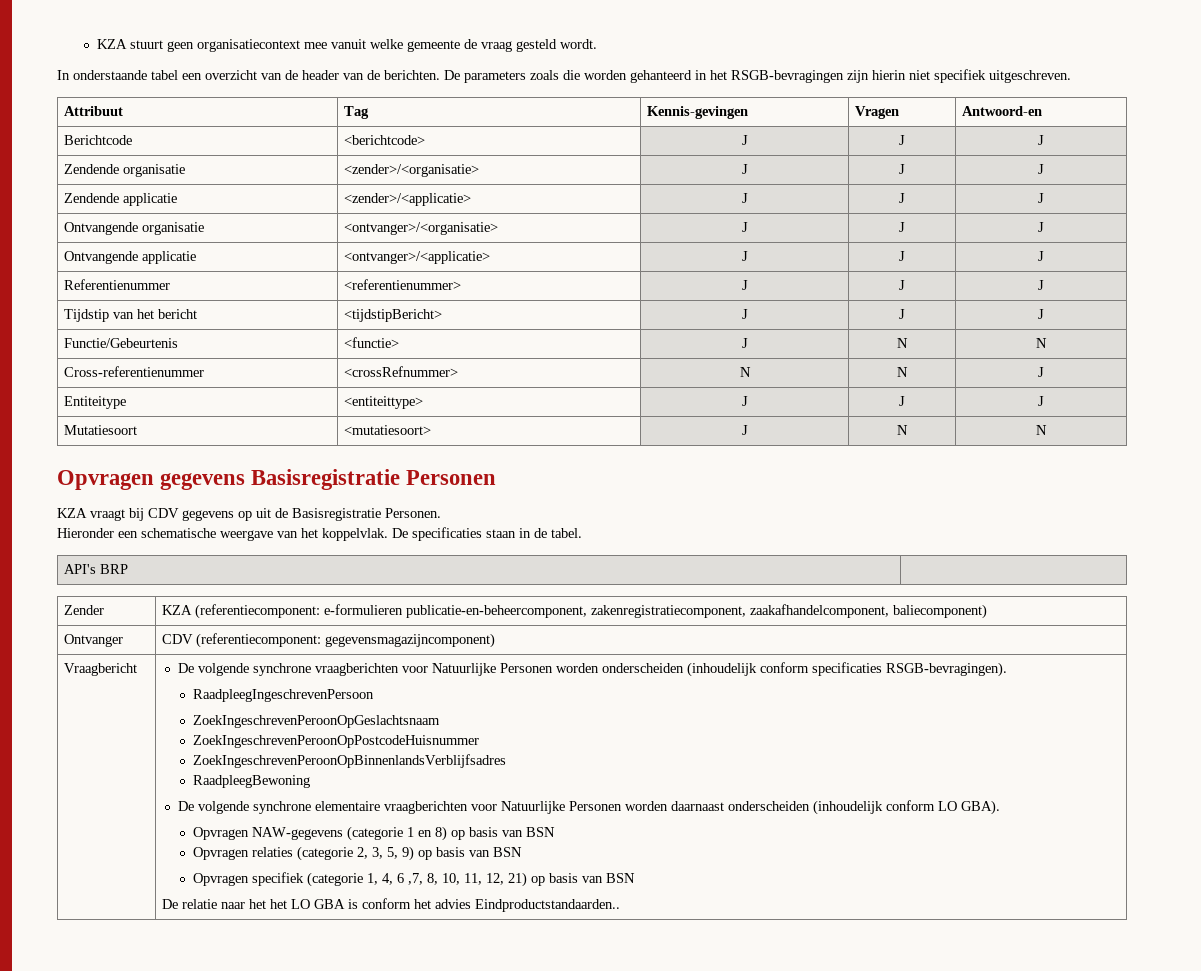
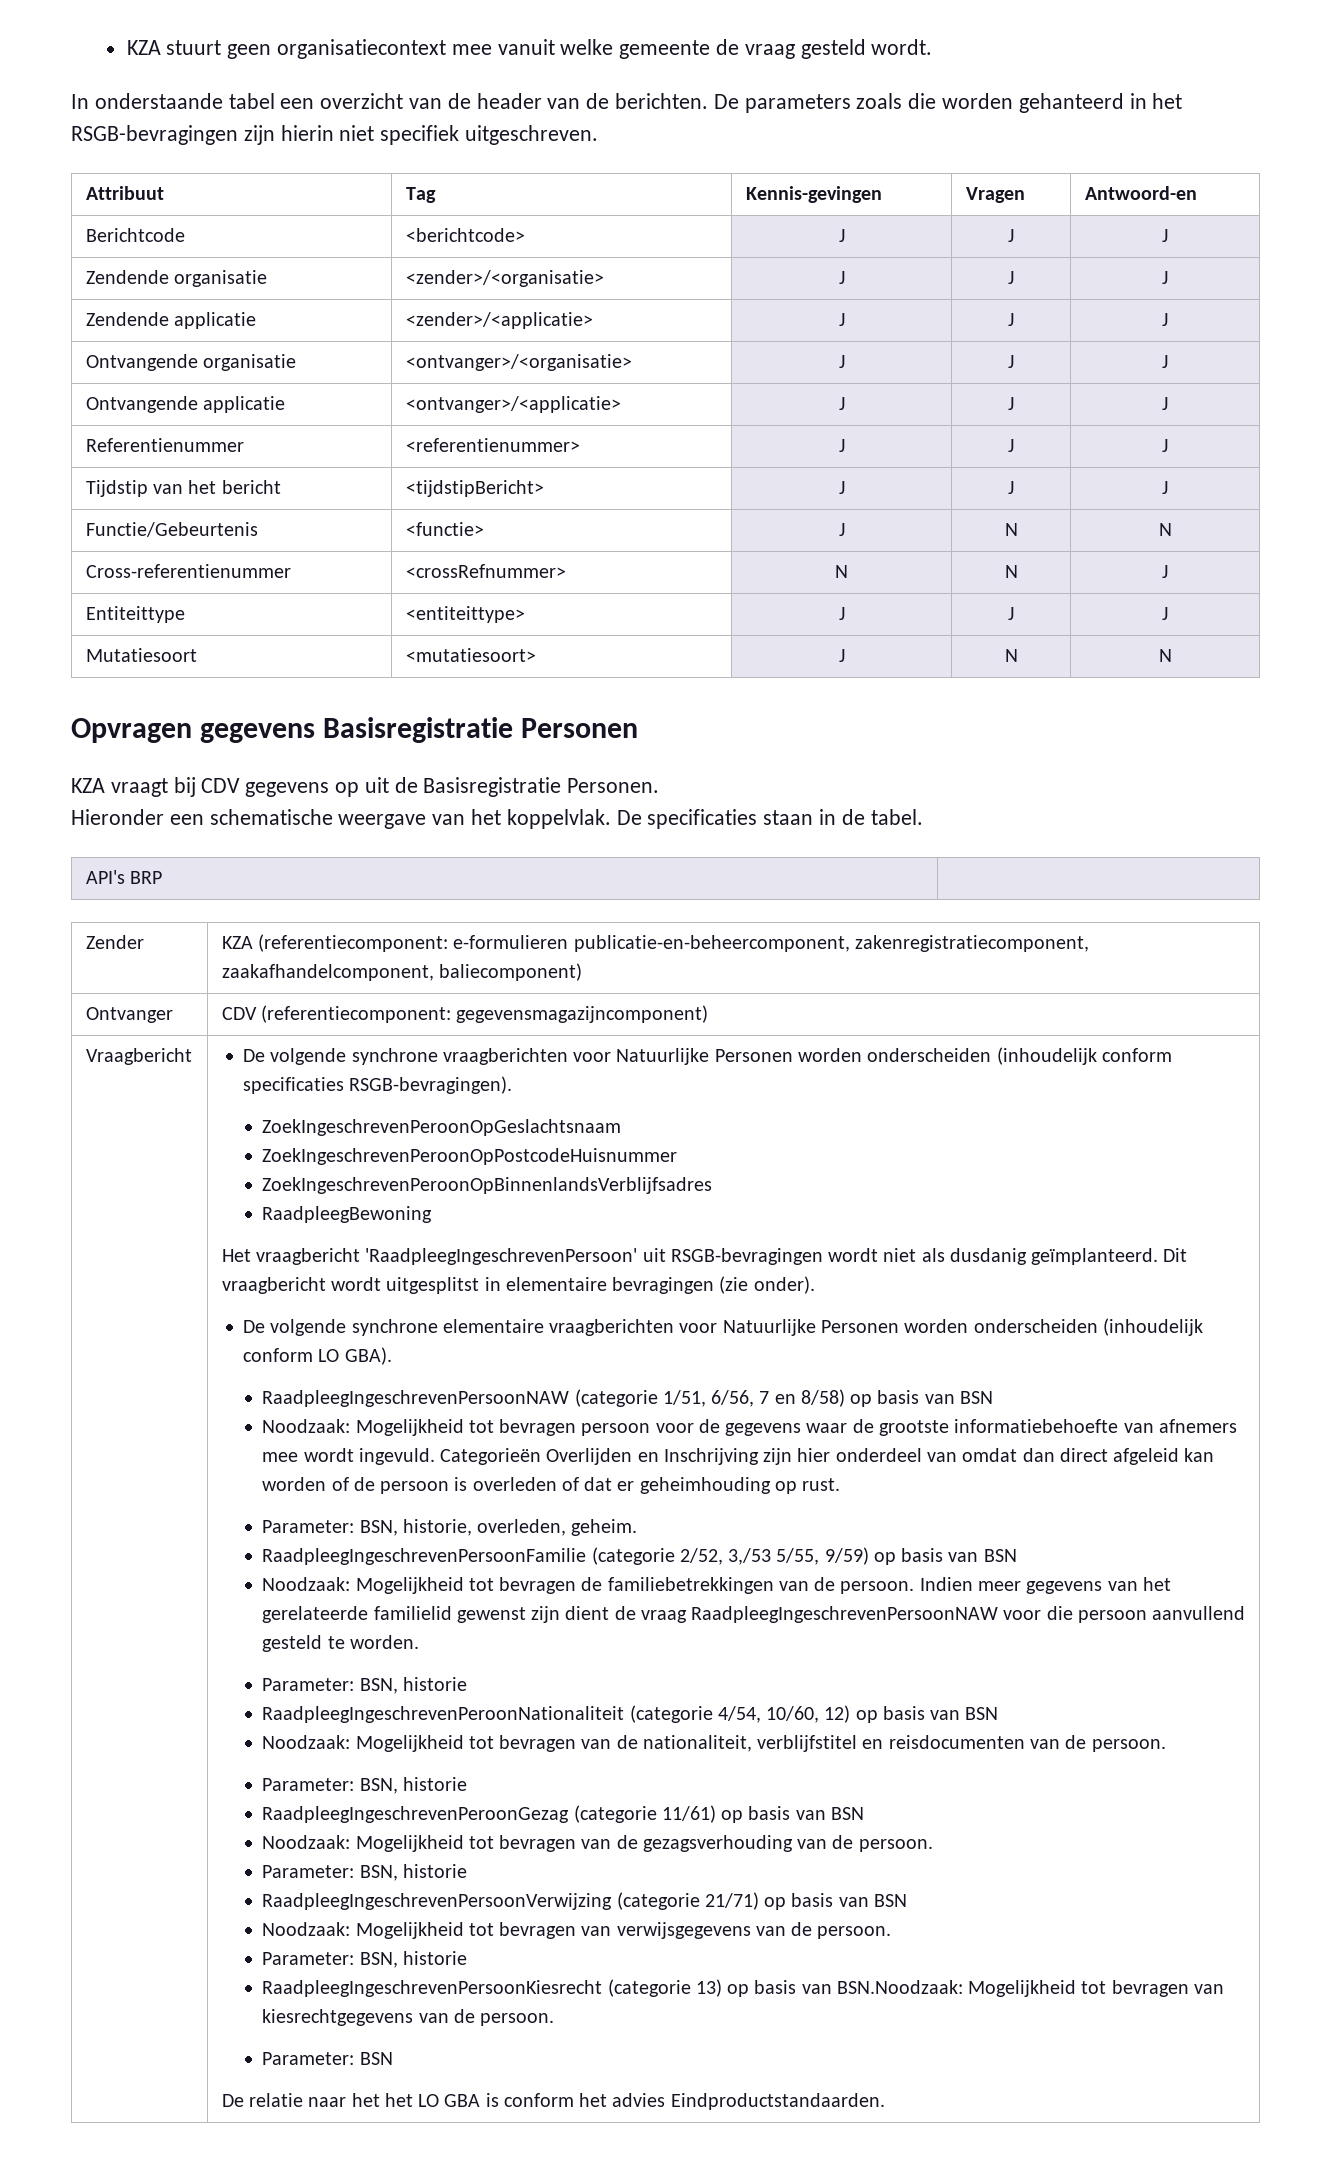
[64,396,127,409] Entiteitype -> [85,606,185,623] Entiteittype
[192,689,374,702] // RaadpleegIngeschrevenPersoon -> (513, 1085) none
(310, 781) none -> [221,1248,1188,1265] [221,1276,815,1294] // Het vraagbericht 'RaadpleegIngeschrevenPersoon' uit RSGB-bevragingen wordt niet als dusdanig geïmplanteerd. Dit vraagbericht wordt uitgesplitst in elementaire bevragingen (zie onder).
[671,801,725,811] daarnaast -> (969, 1326) none
[192,826,555,841] [192,846,522,861] [192,872,603,887] Opvragen NAW-gegevens (categorie 1 en 8) op basis van BSN // Opvragen relaties (categorie 2, 3, 5, 9) op basis van BSN // Opvragen specifiek (categorie 1, 4, 6 ,7, 8, 10, 11, 12, 21) op basis van -> [262,1389,993,1407] [262,1419,1237,1436] [262,1448,1215,1465] [262,1477,841,1494] [262,1519,638,1536] [262,1547,1017,1565] [262,1577,1171,1594] [262,1606,1246,1623] [262,1635,419,1652] [262,1677,467,1694] [262,1705,999,1723] [262,1735,1166,1752] [262,1777,467,1794] [262,1805,864,1823] [262,1835,933,1852] [262,1864,467,1881] [262,1892,907,1910] [262,1922,892,1939] [262,1951,467,1968] [262,1979,1224,1997] [262,2009,555,2026] [262,2052,355,2065] RaadpleegIngeschrevenPersoonNAW (categorie 1/51, 6/56, 7 en 8/58) op basis van BSN // Noodzaak: Mogelijkheid tot bevragen persoon voor de gegevens waar de grootste informatiebehoefte van afnemers mee wordt ingevuld. Categorieën Overlijden en Inschrijving zijn hier onderdeel van omdat dan direct afgeleid kan worden of de persoon is overleden of dat er geheimhouding op rust. // Parameter: BSN, historie, overleden, geheim. // RaadpleegIngeschrevenPersoonFamilie (categorie 2/52, 3,/53 5/55, 9/59) op basis van BSN // Noodzaak: Mogelijkheid tot bevragen de familiebetrekkingen van de persoon. Indien meer gegevens van het gerelateerde familielid gewenst zijn dient de vraag RaadpleegIngeschrevenPersoonNAW voor die persoon aanvullend gesteld te worden. // Parameter: BSN, historie // RaadpleegIngeschrevenPeroonNationaliteit (categorie 4/54, 10/60, 12) op basis van BSN // Noodzaak: Mogelijkheid tot bevragen van de nationaliteit, verblijfstitel en reisdocumenten van de persoon. // Parameter: BSN, historie // RaadpleegIngeschrevenPeroonGezag (categorie 11/61) op basis van BSN // Noodzaak: Mogelijkheid tot bevragen van de gezagsverhouding van de persoon. // Parameter: BSN, historie // RaadpleegIngeschrevenPersoonVerwijzing (categorie 21/71) op basis van BSN // Noodzaak: Mogelijkheid tot bevragen van verwijsgegevens van de persoon. // Parameter: BSN, historie // RaadpleegIngeschrevenPersoonKiesrecht (categorie 13) op basis van BSN.Noodzaak: Mogelijkheid tot bevragen van kiesrechtgegevens van de persoon. // Parameter:
[475,899,621,912] Eindproductstandaarden.. -> [670,2093,885,2110] Eindproductstandaarden.

